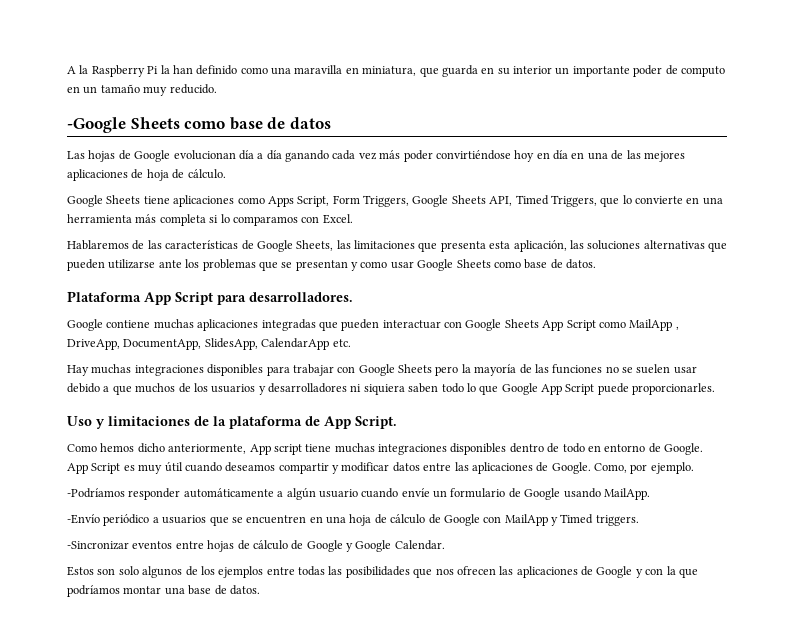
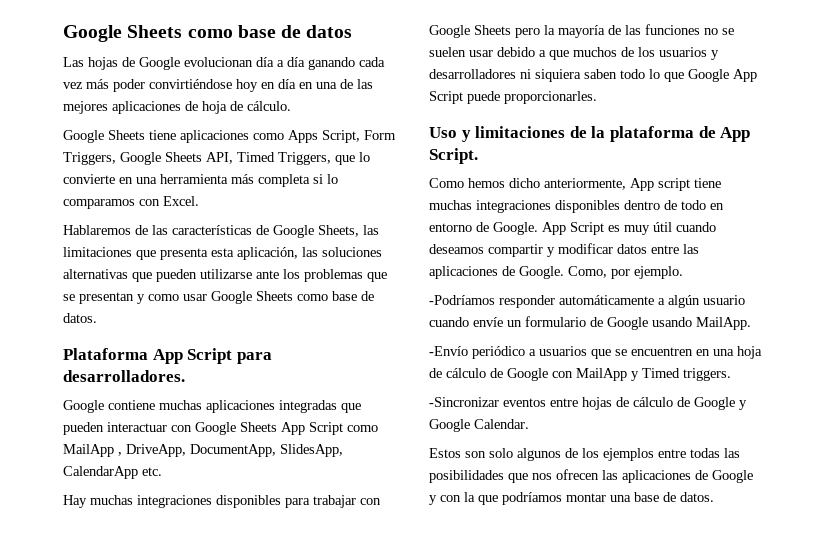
[67,65,725,77] [67,84,217,96] [67,117,126,133] A la Raspberry Pi la han definido como una maravilla en miniatura, que guarda en su interior un importante poder de computo en un tamaño muy reducido. // -Google -> [63,25,122,42] Google

